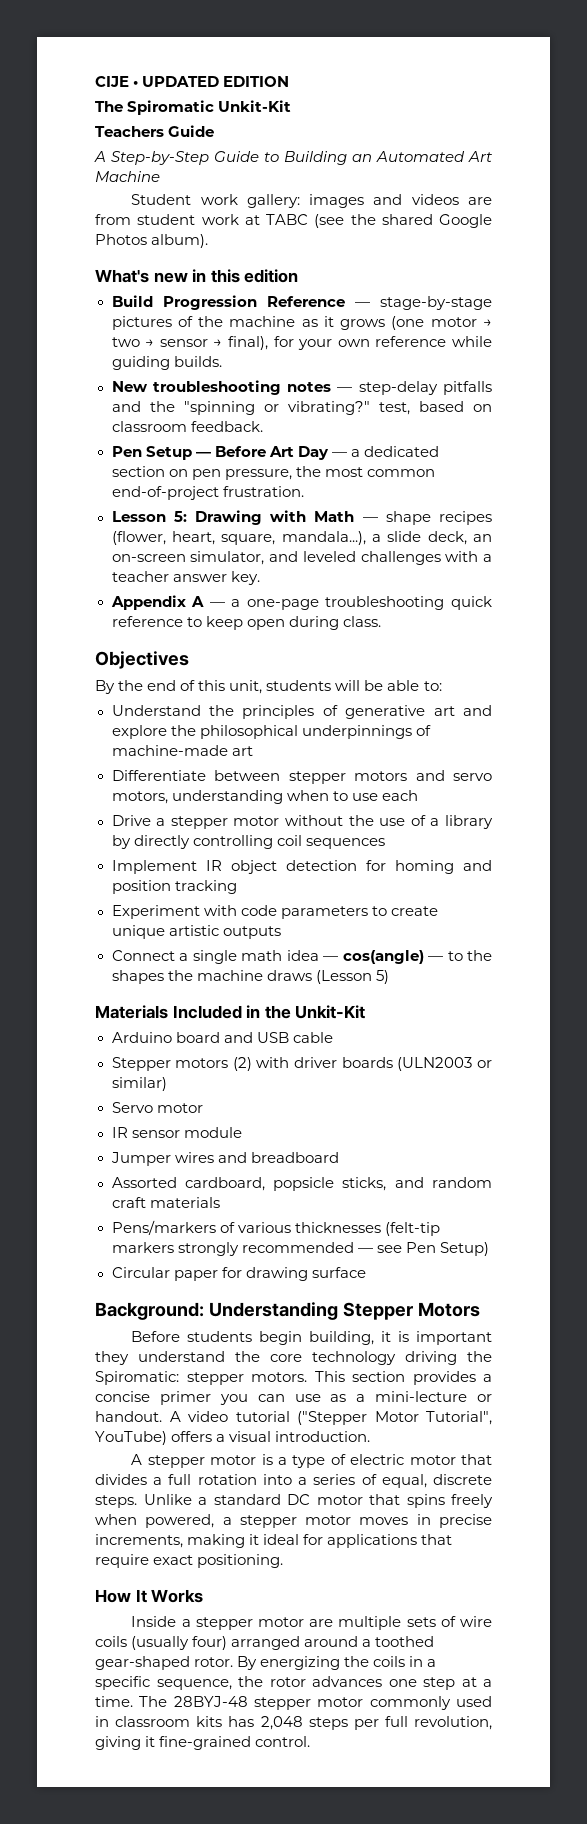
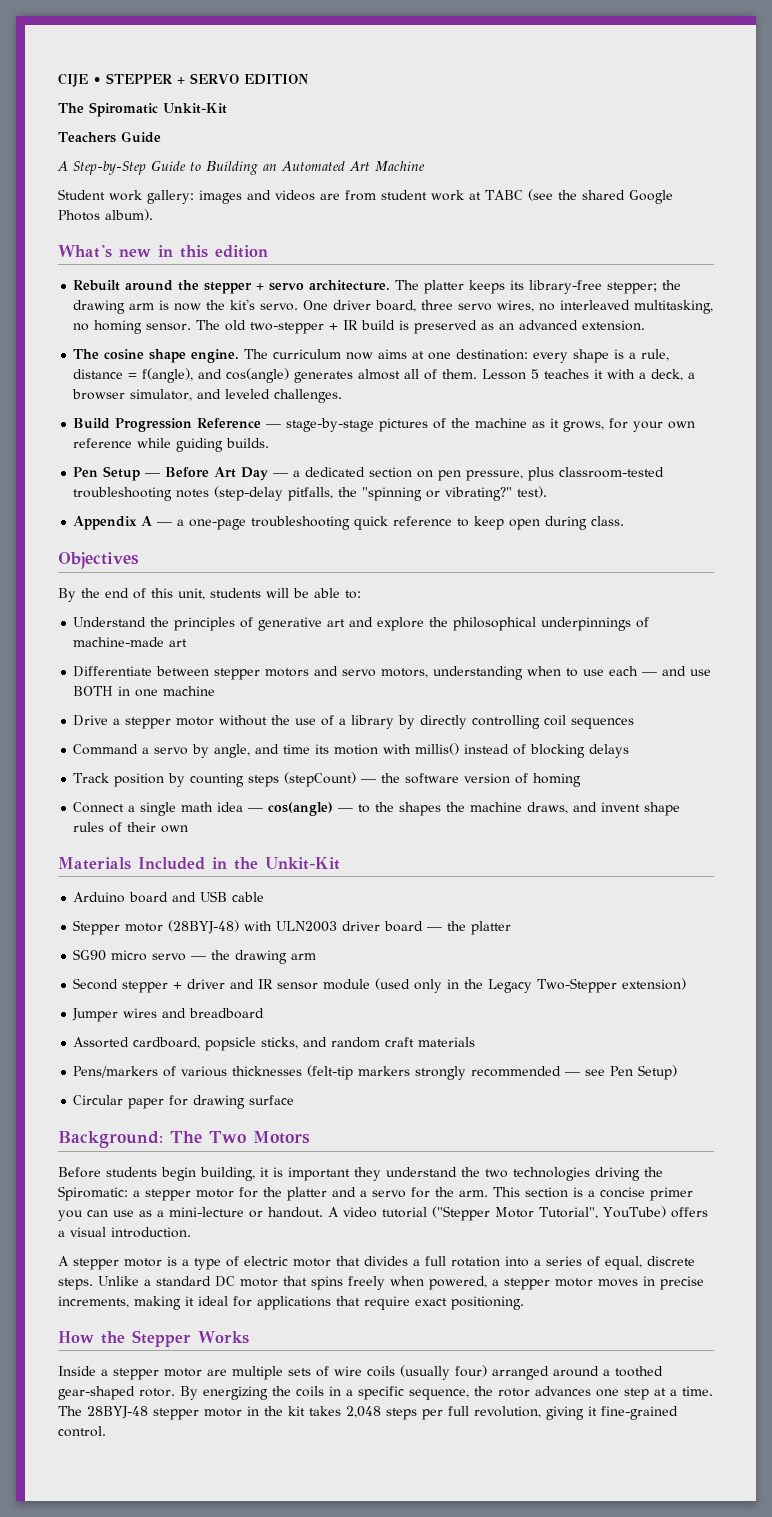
[142,76,220,87] UPDATED -> [106,73,239,84] STEPPER + SERVO
(299, 276) none -> [73,280,682,294] [73,299,714,314] [73,320,646,334] [73,349,670,363] [73,368,696,383] [72,389,343,403] // Rebuilt around the stepper + servo architecture. The platter keeps its library-free stepper; the drawing arm is now the kit's servo. One driver board, three servo wires, no interleaved multitasking, no homing sensor. The old two-stepper + IR build is preserved as an advanced extension. // The cosine shape engine. The curriculum now aims at one destination: every shape is a rule, distance = f(angle), and cos(angle) generates almost all of them. Lesson 5 teaches it with a deck, a browser simulator, and leveled challenges.
[340,316,492,330] [111,336,268,350] grows (one motor → two → sensor → final), -> [563,421,605,432] grows,
[111,380,493,395] [111,401,492,415] [111,421,263,432] // New troubleshooting notes — step-delay pitfalls and the "spinning or vibrating?" test, based on classroom feedback. -> (270, 443) none
[295,466,435,477] [111,486,304,500] [111,510,493,525] [111,531,493,545] [111,551,492,565] [111,571,260,585] the most common end-of-project frustration. // Lesson 5: Drawing with Math — shape recipes (flower, heart, square, mandala...), a slide deck, an on-screen simulator, and leveled challenges with a teacher answer key. -> [528,467,665,481] [73,486,548,501] plus classroom-tested troubleshooting notes (step-delay pitfalls, the "spinning or vibrating?" test).
(418, 795) none -> [642,666,712,676] [73,686,216,697] — and use BOTH in one machine
[111,860,492,874] [111,880,237,894] [111,905,438,919] [111,925,281,939] Implement IR object detection for homing and position tracking // Experiment with code parameters to create unique artistic outputs -> [73,743,630,758] [73,772,582,787] Command a servo by angle, and time its motion with millis() instead of blocking delays // Track position by counting steps (stepCount) — the software version of homing
[266,970,389,984] draws (Lesson 5) -> [527,802,681,816] [73,822,189,833] draws, and invent shape rules of their own
[175,1057,493,1071] [111,1077,167,1091] [111,1102,203,1113] [111,1127,242,1138] motors (2) with driver boards (ULN2003 or similar) // Servo motor // IR sensor module -> [125,920,512,935] [73,949,317,964] [73,978,687,993] motor (28BYJ-48) with ULN2003 driver board — the platter // SG90 micro servo — the drawing arm // Second stepper + driver and IR sensor module (used only in the Legacy Two-Stepper extension)
[208,1302,413,1320] Understanding Stepper -> [170,1131,246,1143] The Two
[270,1351,396,1365] core technology -> [485,1167,590,1181] two technologies
[186,1372,307,1385] stepper motors. -> [133,1187,488,1201] a stepper motor for the platter and a servo for the arm.
[412,1371,476,1385] provides -> [573,1187,583,1197] is
[135,1589,147,1603] It -> [101,1330,191,1347] the Stepper
[369,1696,492,1710] [95,1716,255,1727] commonly used in classroom kits has -> [247,1406,341,1416] in the kit takes

